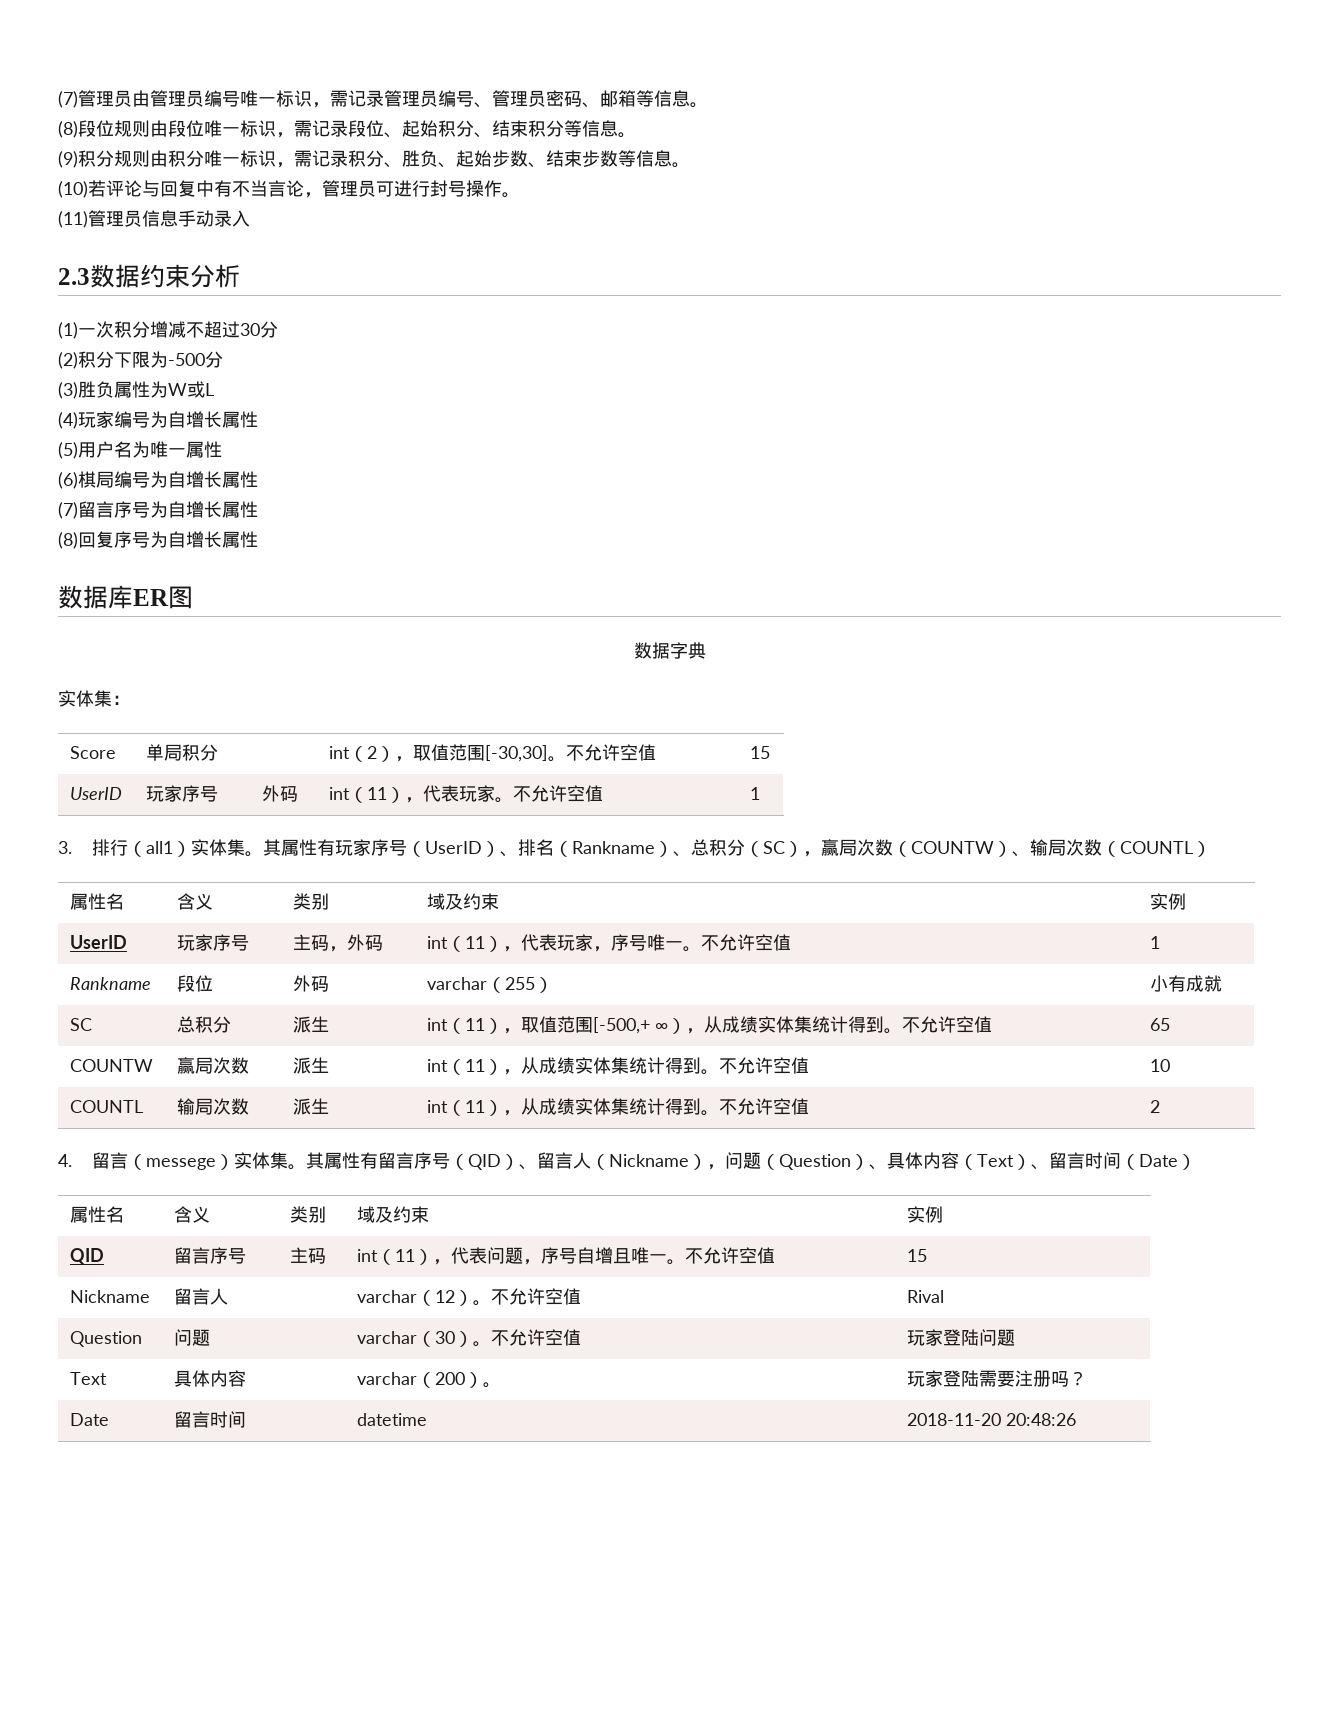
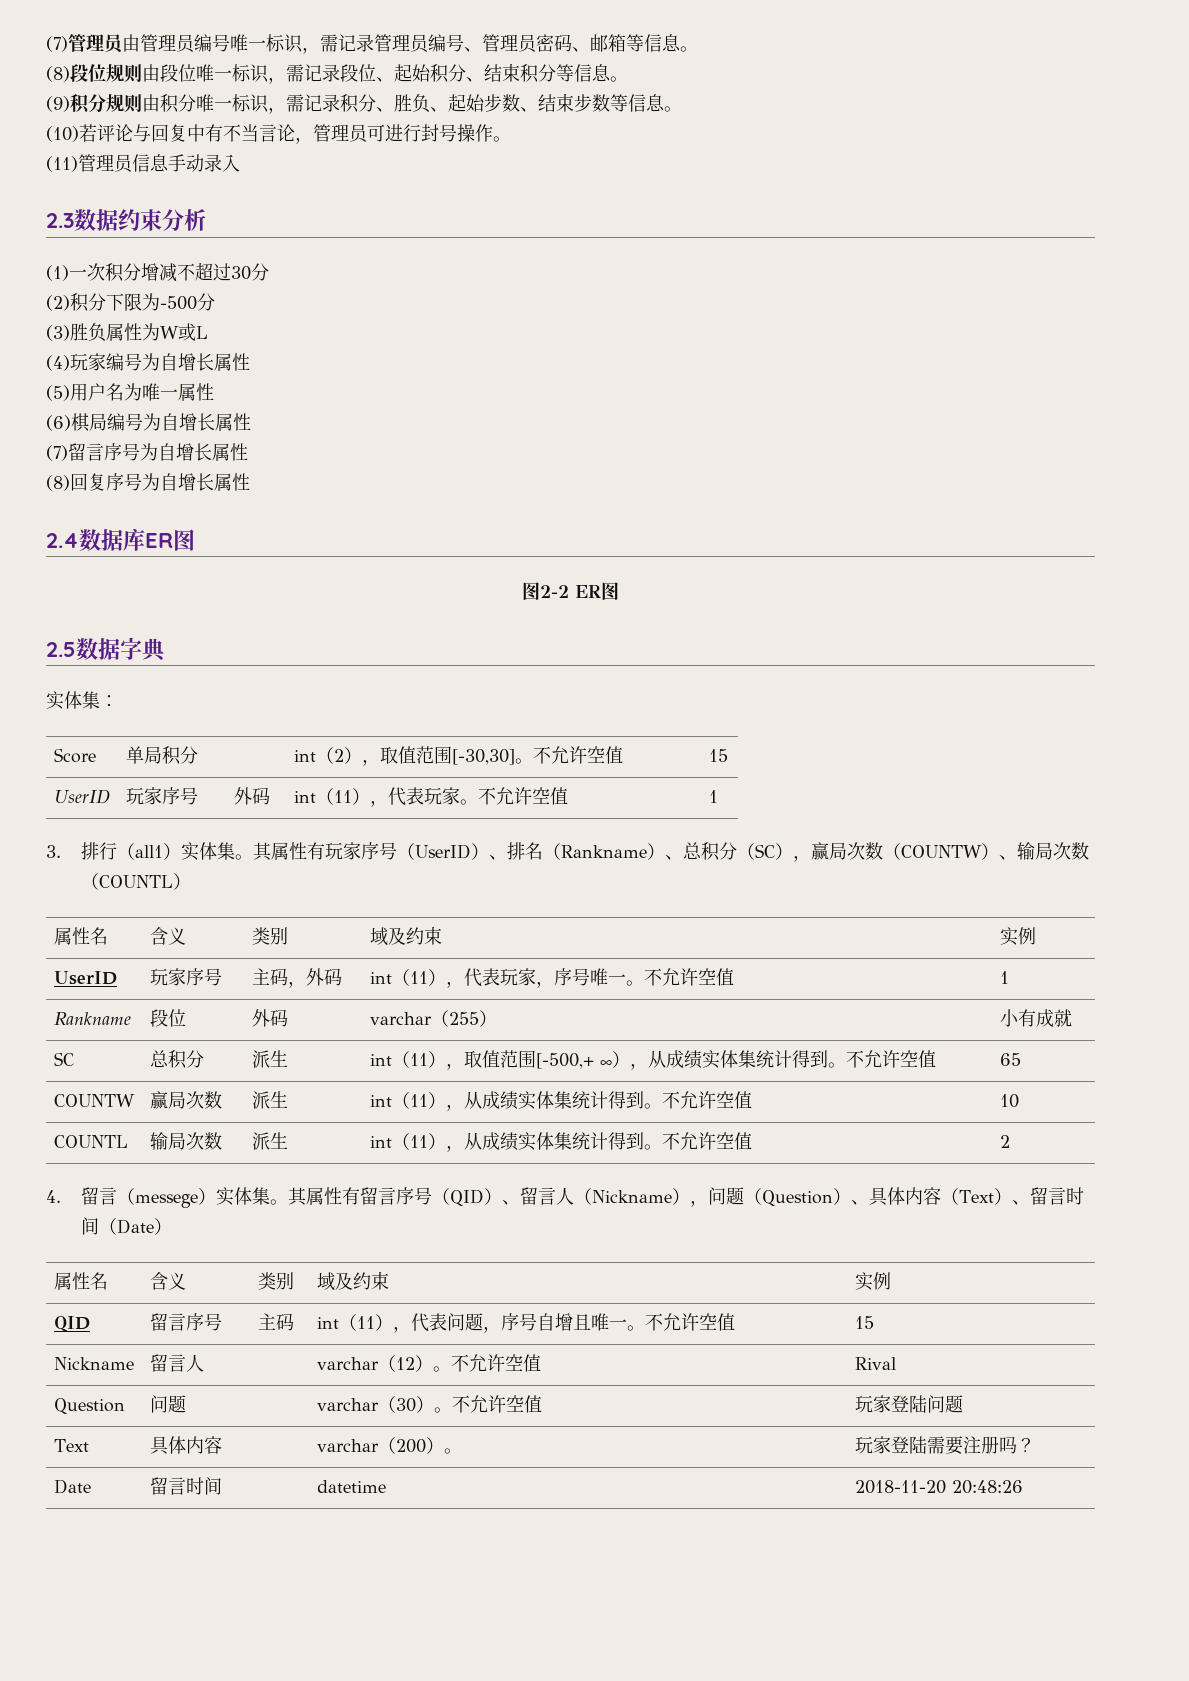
(258, 539) none -> [46,533,79,548] 2.4
(193, 597) none -> [522,582,619,600] [46,642,76,657] 图2-2 ER图 // 2.5

